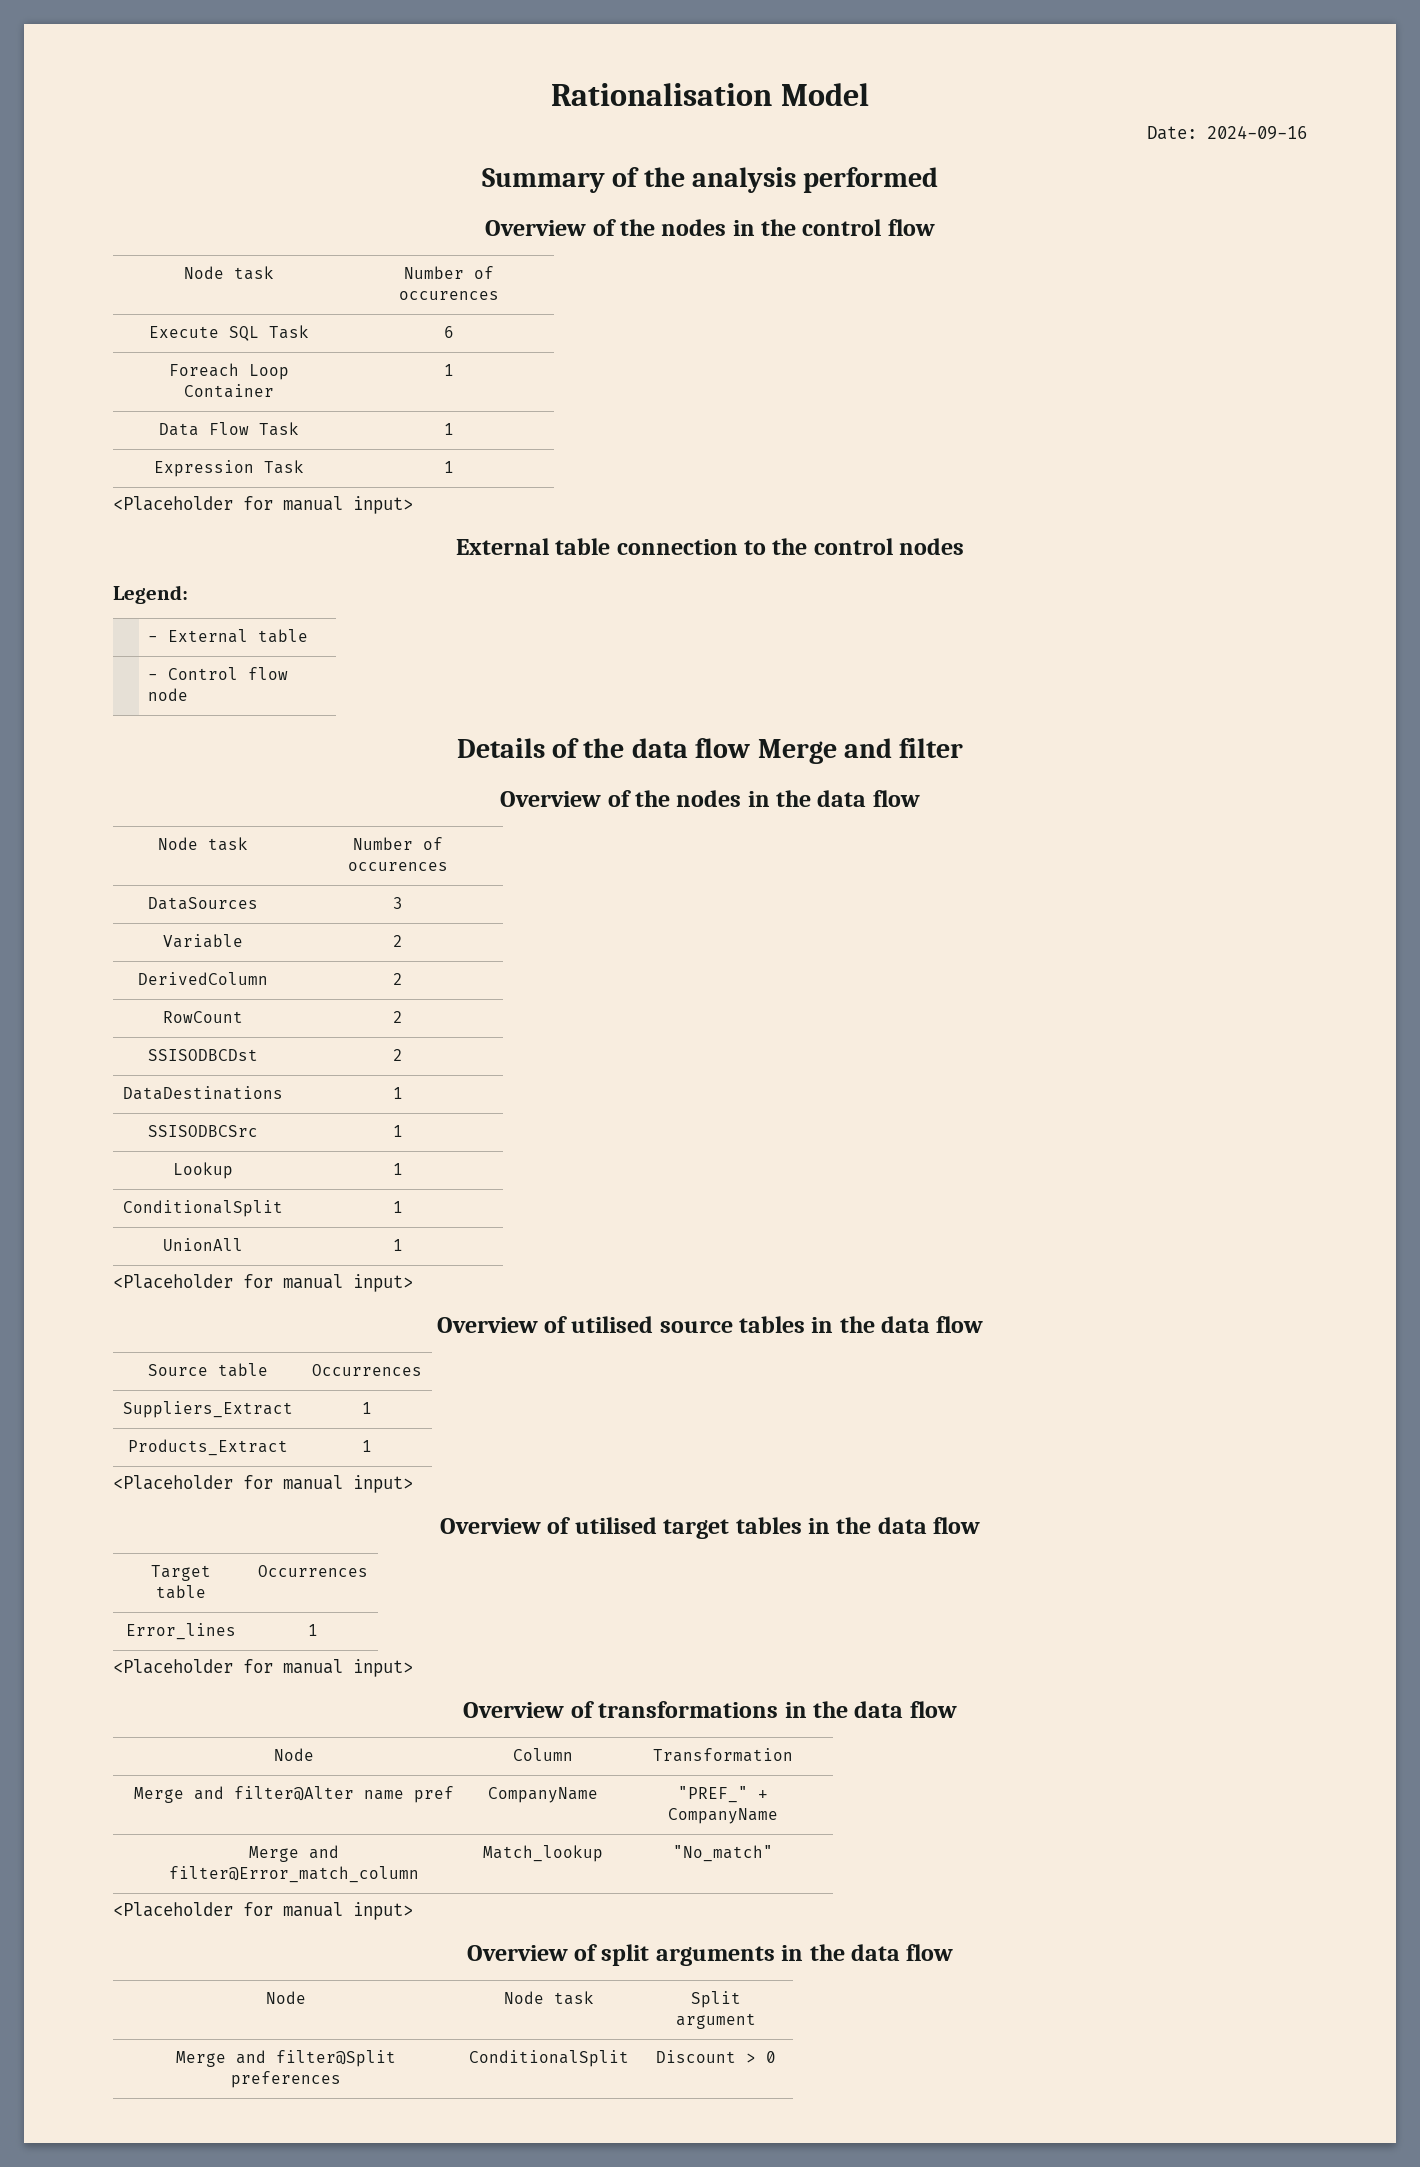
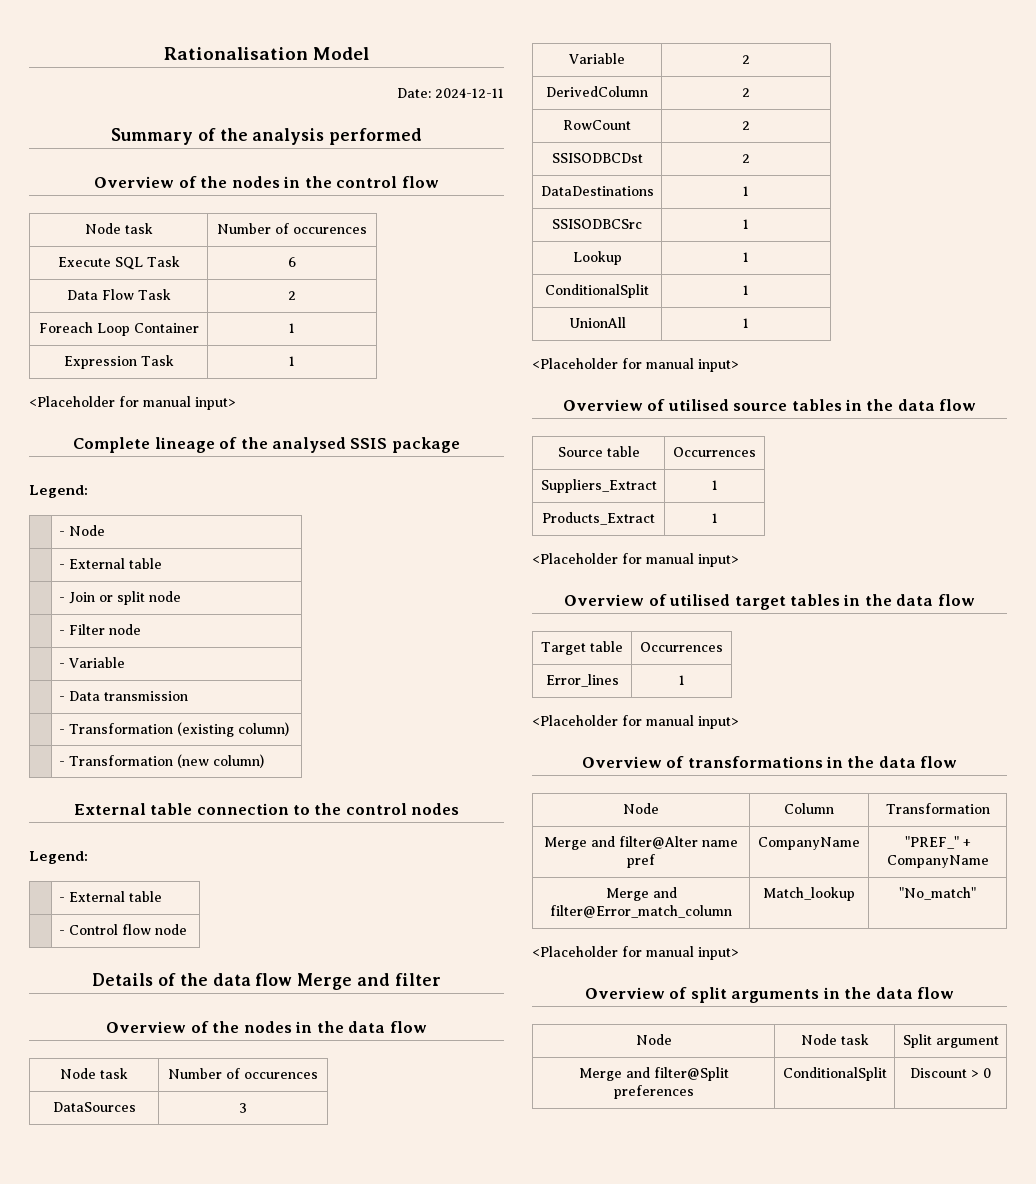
[1207,125,1307,140] 2024-09-16 -> [435,88,504,98] 2024-12-11
(454, 332) none -> [66,289,171,300] [288,291,296,300] // Data Flow Task | 2
[158,422,299,436] [443,423,454,435] // Data Flow Task | 1 -> (295, 328) none
(413, 505) none -> [73,437,460,453] [29,485,88,498] [58,525,105,536] [58,558,162,569] [58,591,181,605] [58,624,141,635] [58,657,125,668] [58,691,188,701] [58,722,289,737] [58,754,264,768] // Complete lineage of the analysed SSIS package // Legend: // | - Node // | - External table // | - Join or split node // | - Filter node // | - Variable // | - Data transmission // | - Transformation (existing column) // | - Transformation (new column)

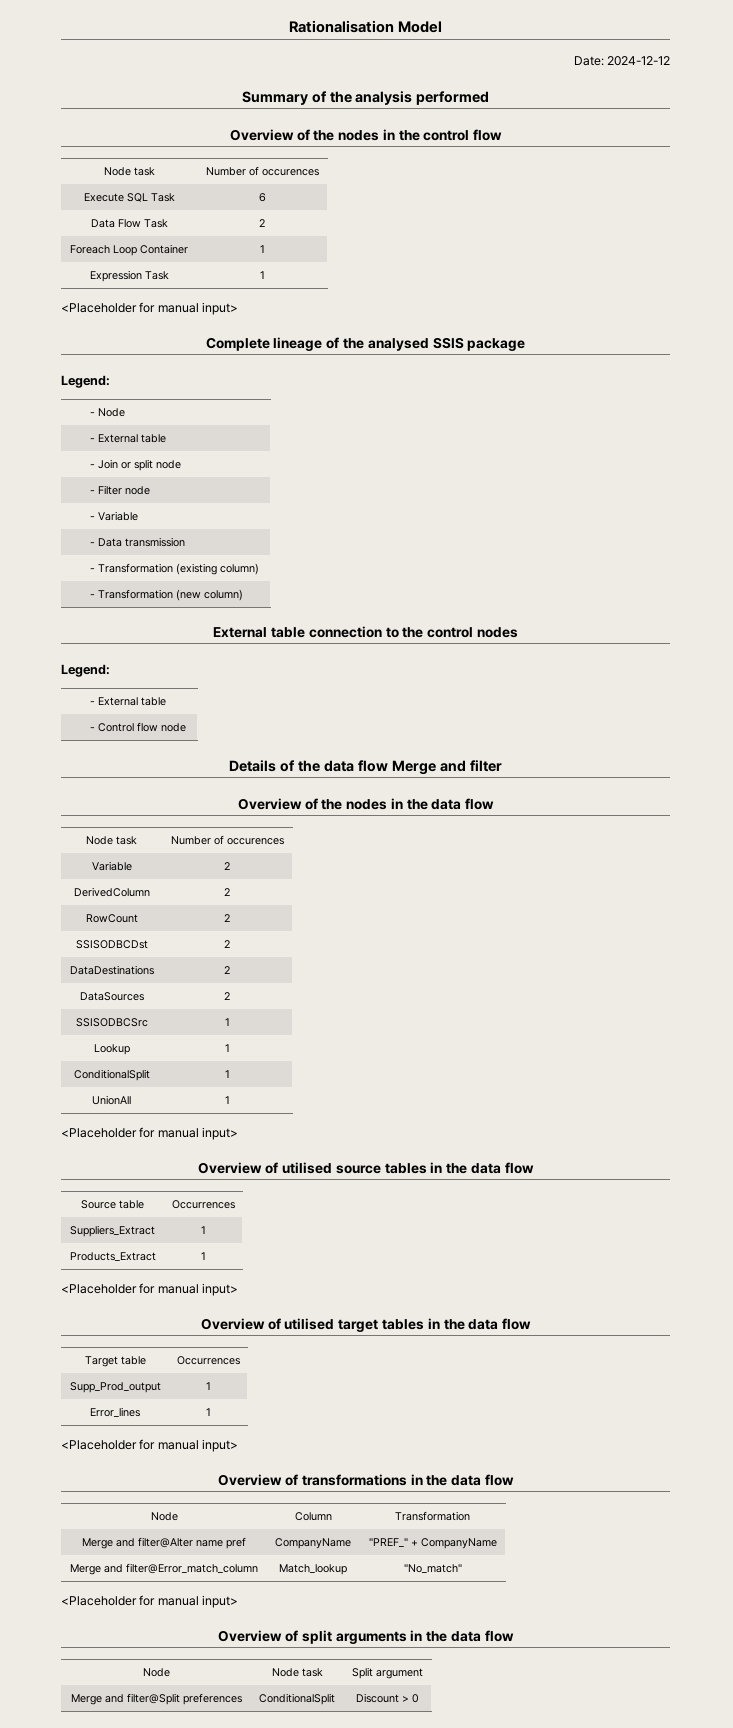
[435,88,504,98] 2024-12-11 -> [607,56,670,66] 2024-12-12
[52,1102,136,1112] [239,1103,247,1113] // DataSources | 3 -> (284, 841) none
[743,186,749,196] 1 -> [224,966,230,974] [79,992,144,1001] [224,992,230,1000] 2 // DataSources | 2
(723, 647) none -> [69,1382,161,1393] [205,1382,211,1390] // Supp_Prod_output | 1

